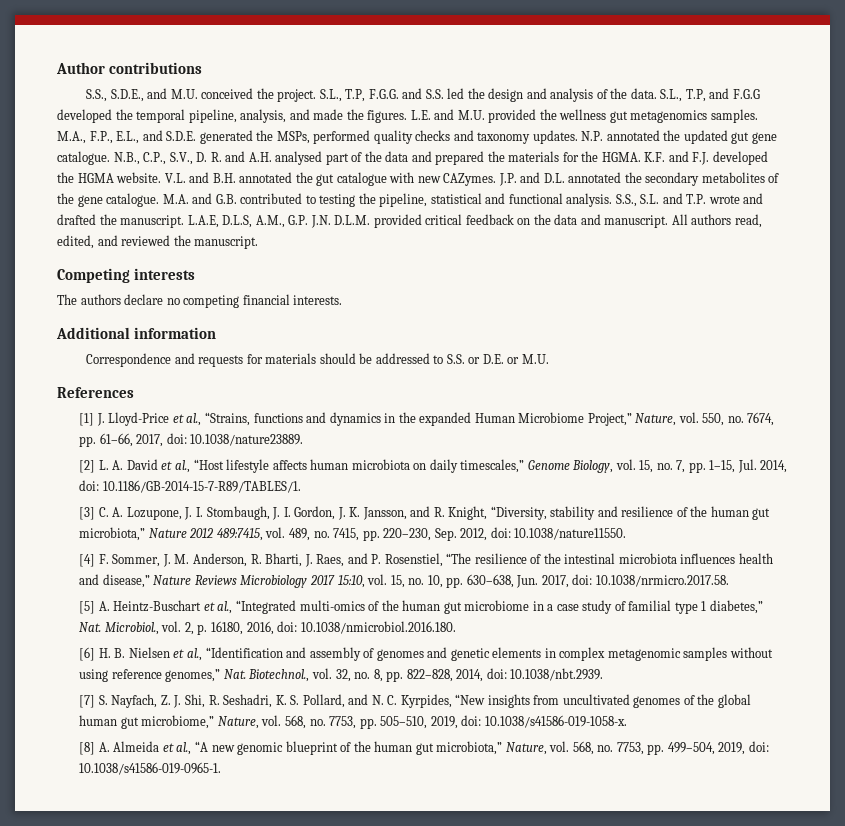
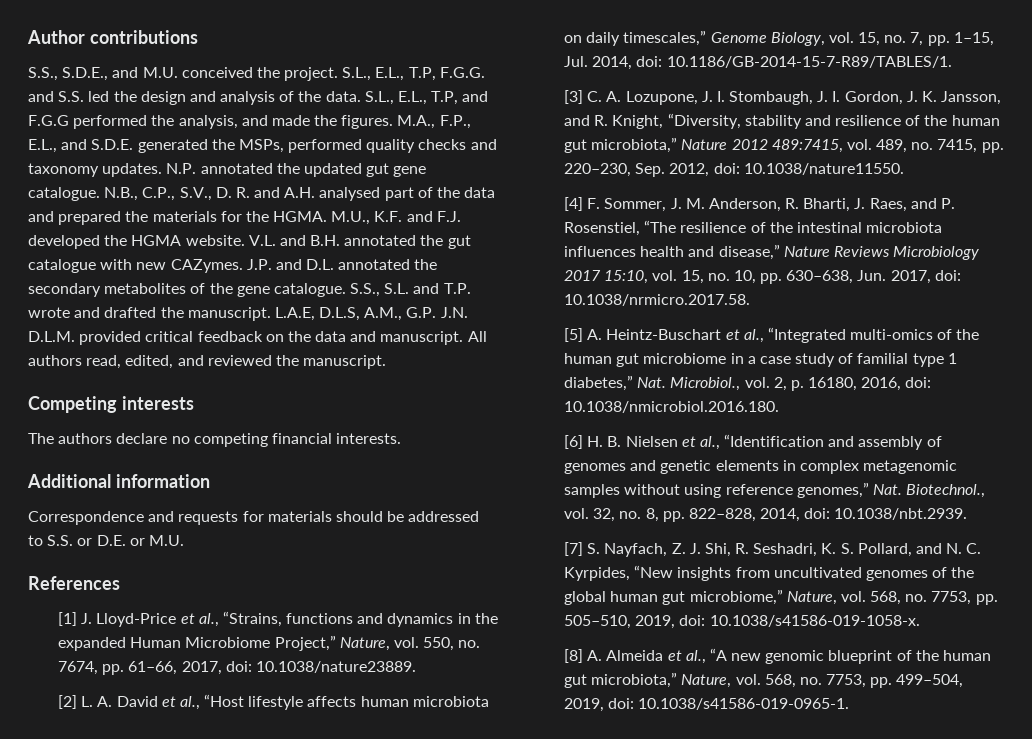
(342, 95) none -> [375,67,405,81] E.L.,
(683, 95) none -> [398,91,428,105] E.L.,
[57,109,237,123] developed the temporal pipeline, -> [73,115,175,129] performed the
[410,109,758,123] L.E. and M.U. provided the wellness gut metagenomics samples. -> (394, 122) none
(641, 157) none -> [331,211,371,225] M.U.,
[162,193,613,207] M.A. and G.B. contributed to testing the pipeline, statistical and functional analysis. -> (346, 290) none

